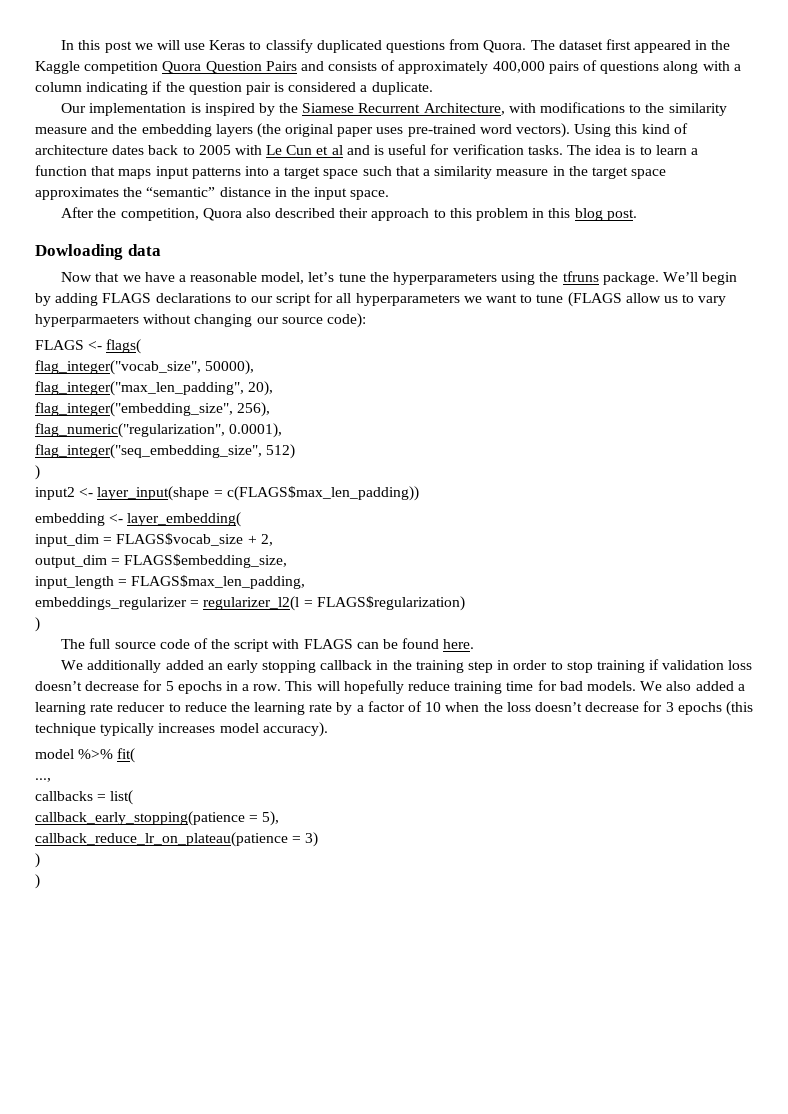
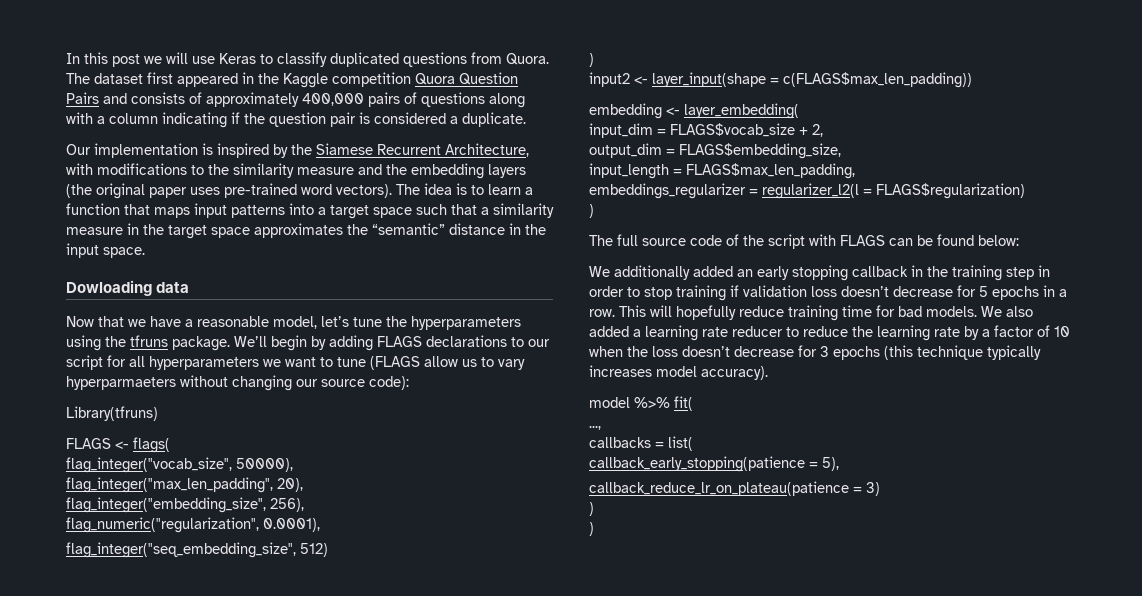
[574,123,688,137] [35,144,563,155] Using this kind of architecture dates back to 2005 with Le Cun et al and is useful for verification tasks. -> (392, 191) none
[61,207,637,221] // After the competition, Quora also described their approach to this problem in this blog post. -> (145, 252) none
(366, 320) none -> [66,406,158,421] // Library(tfruns)
[443,639,475,649] here. -> [978,235,1019,246] below:

